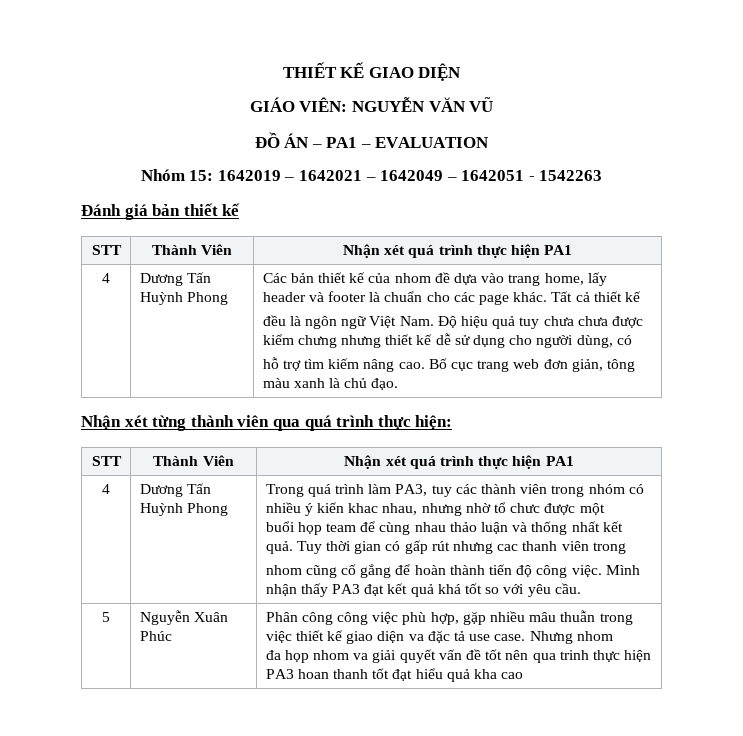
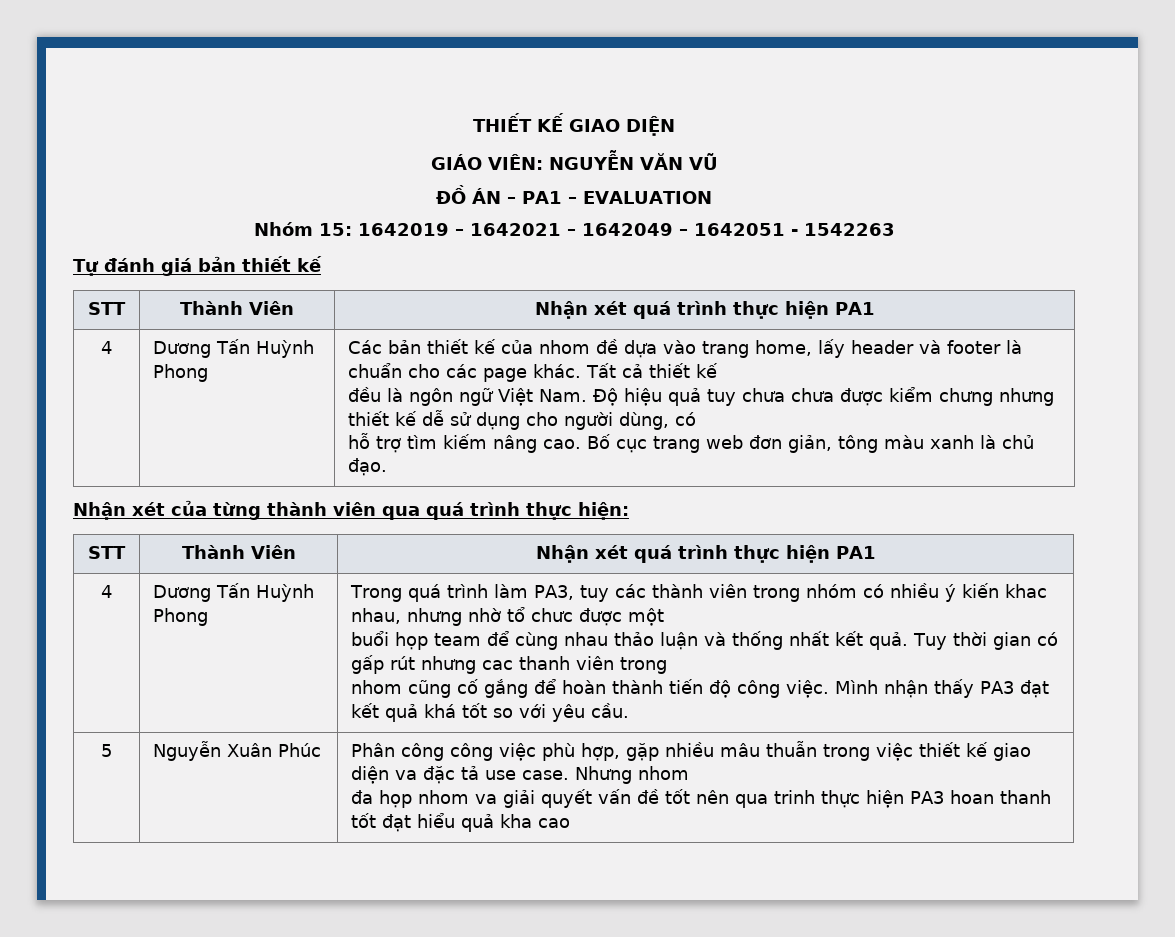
[81,204,121,216] Đánh -> [73,258,155,276] Tự đánh
(148, 421) none -> [171,500,207,516] của

